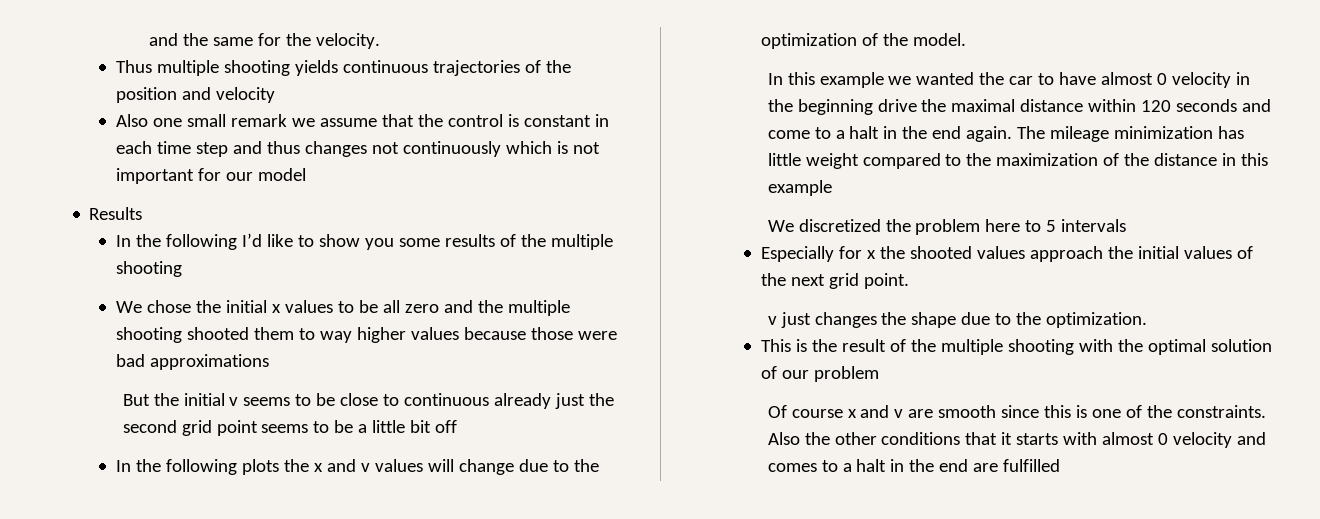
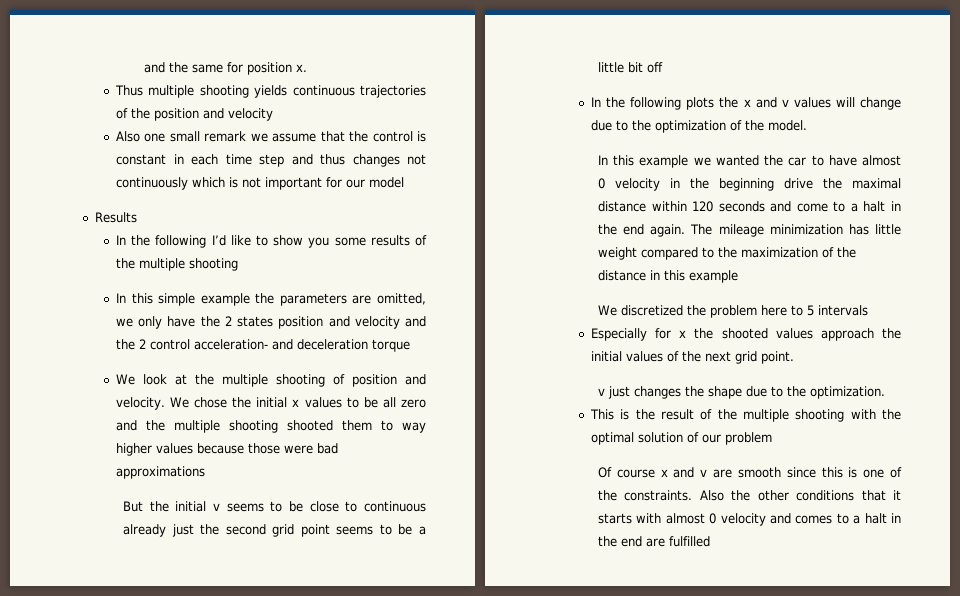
[286,33,381,49] the velocity. -> [247,62,308,75] position x.
(183, 269) none -> [115,293,426,306] [115,316,426,329] [115,339,410,352] [115,374,426,387] [115,397,165,410] In this simple example the parameters are omitted, we only have the 2 states position and velocity and the 2 control acceleration- and deceleration torque // We look at the multiple shooting of position and velocity.

